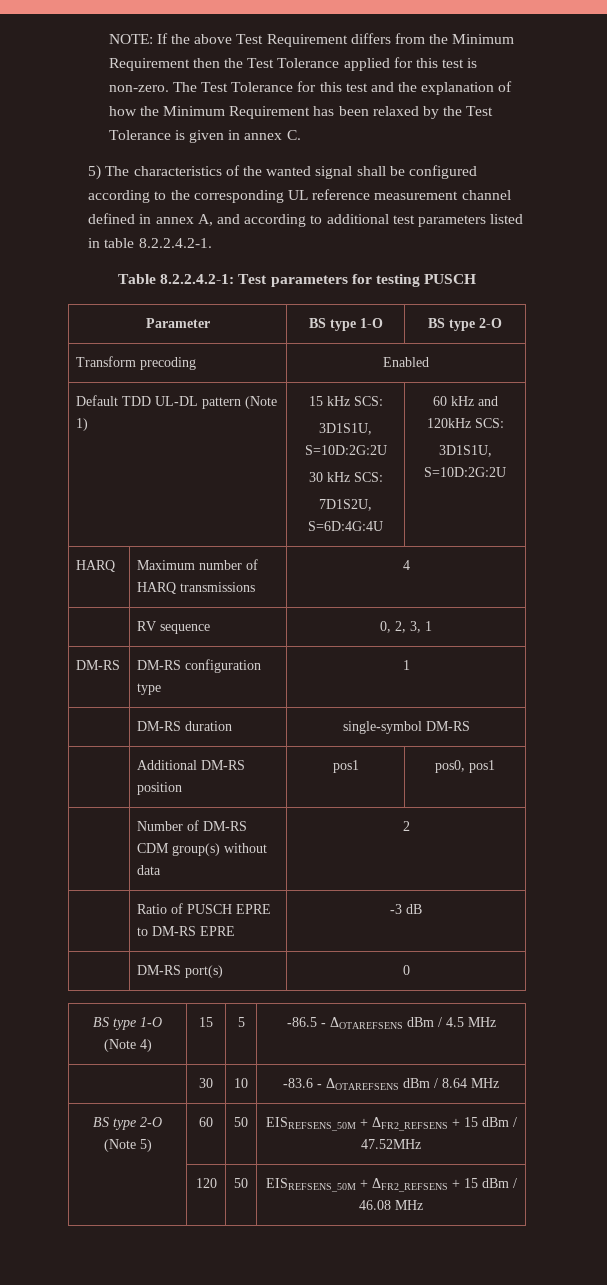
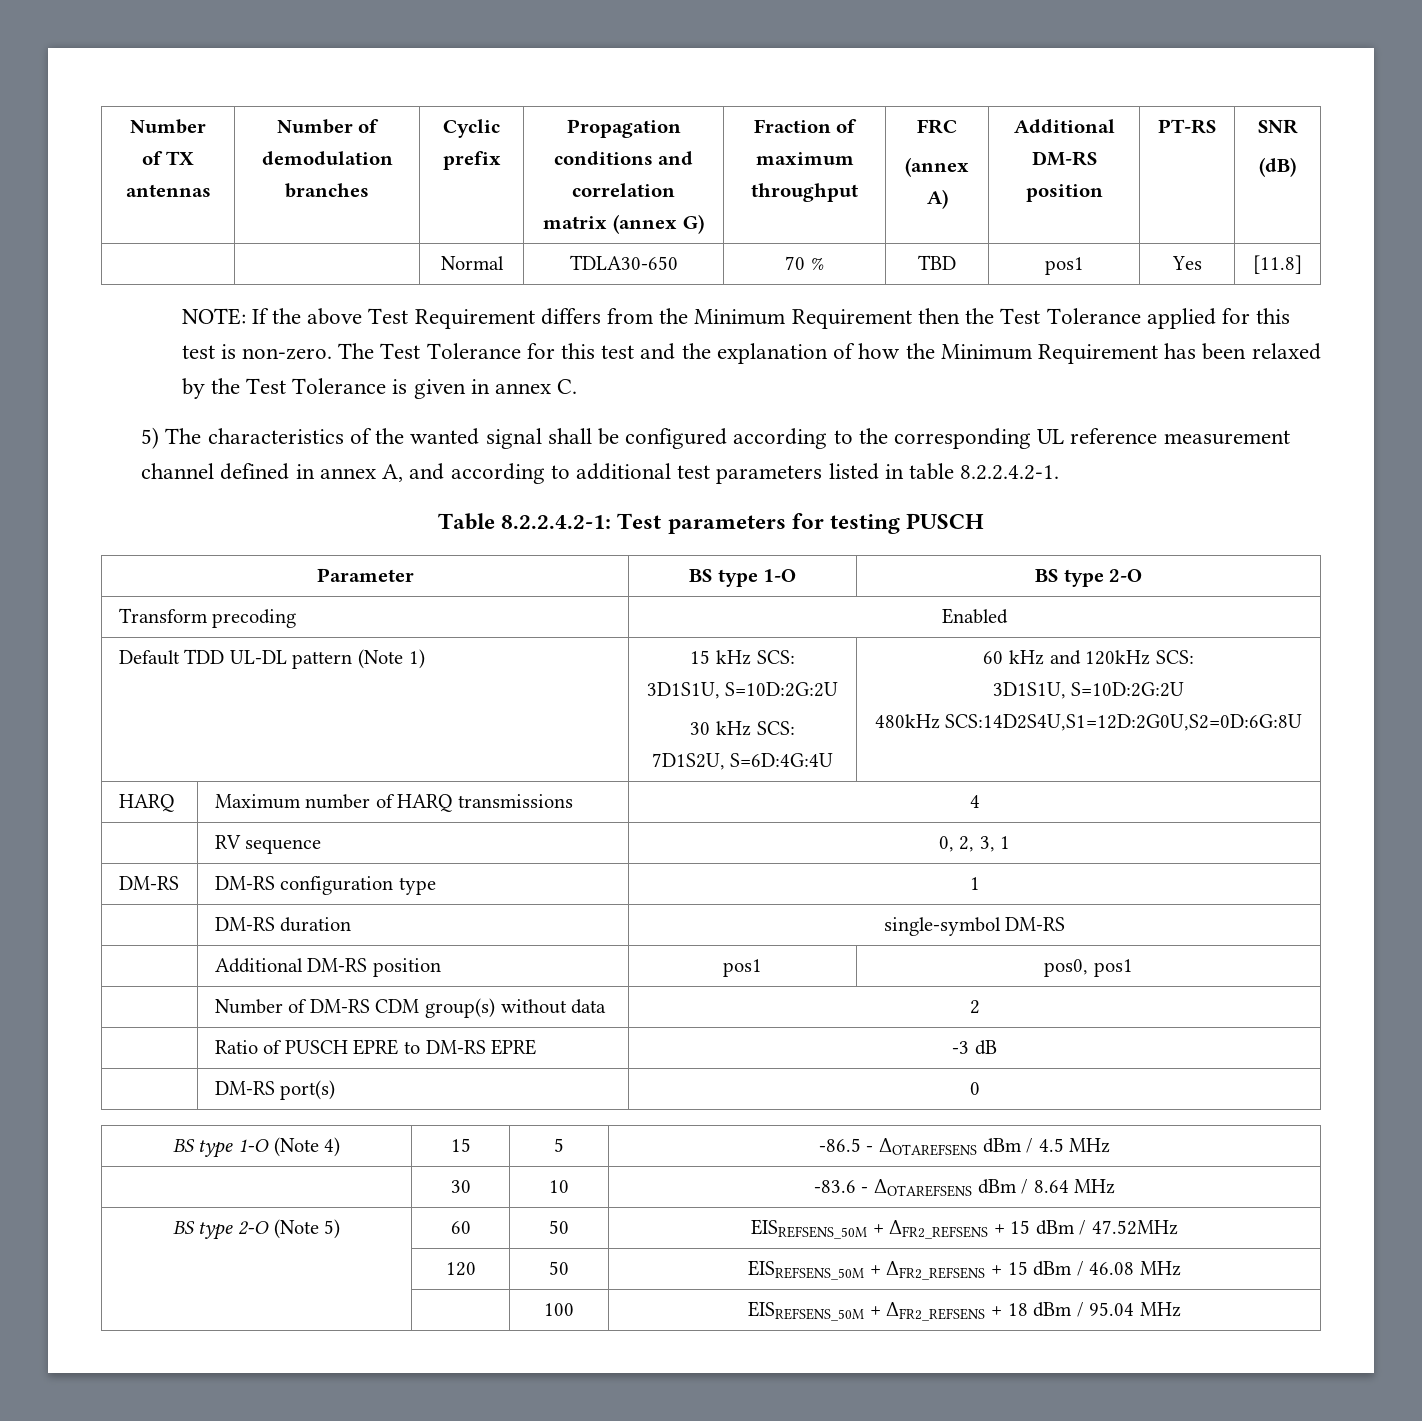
(108, 39) none -> [130,119,206,134] [141,151,195,165] [125,184,211,197] [276,119,380,134] [261,151,393,165] [285,183,369,198] [443,119,500,138] [442,151,501,170] [566,119,681,138] [553,151,694,165] [572,183,675,197] [543,214,704,234] [753,119,858,133] [755,152,854,165] [751,183,858,202] [917,119,957,134] [905,157,969,177] [926,189,948,209] [1013,119,1115,133] [1031,151,1097,166] [1025,184,1103,202] [1158,119,1216,134] [1257,119,1298,134] [1259,157,1296,177] [440,256,504,270] [569,255,678,270] [785,256,824,270] [918,255,956,270] [1044,257,1084,275] [1171,256,1202,270] [1253,255,1302,274] Number of TX antennas | Number of demodulation branches | Cyclic prefix | Propagation conditions and correlation matrix (annex G) | Fraction of maximum throughput | FRC // (annex A) | Additional DM-RS position | PT-RS | SNR // (dB) // | | Normal | TDLA30-650 | 70 % | TBD | pos1 | Yes | [11.8] //
(506, 472) none -> [874,714,1303,731] // 480kHz SCS:14D2S4U,S1=12D:2G0U,S2=0D:6G:8U
(423, 1205) none -> [544,1303,574,1316] [748,1301,1181,1321] // | | 100 | EISREFSENS_50M + ΔFR2_REFSENS + 18 dBm / 95.04 MHz

